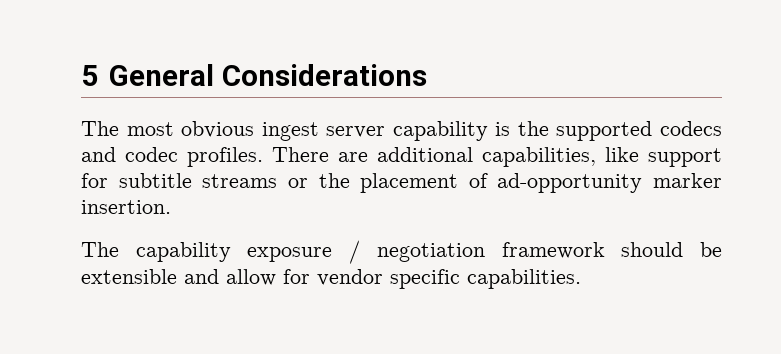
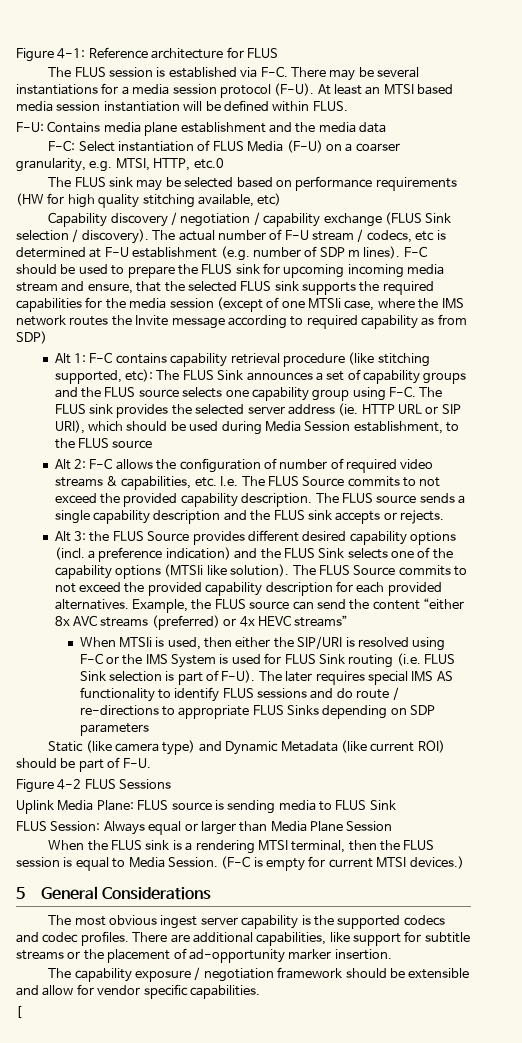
(81, 75) none -> [16,47,278,62] [48,66,420,81] [16,83,454,98] [16,100,348,112] [16,121,386,136] [48,140,400,153] [16,158,224,172] [48,176,457,191] [16,193,282,208] [48,212,452,227] [16,229,446,244] [16,246,427,261] [16,263,445,278] [16,281,434,295] [16,297,464,312] [16,314,467,329] [16,331,47,344] [54,352,430,367] [54,369,467,384] [54,386,443,401] [54,403,461,418] [54,420,460,435] [54,438,153,449] [54,458,434,473] [54,476,441,490] [54,493,466,507] [54,510,445,524] [54,530,457,545] [54,547,453,562] [54,564,468,579] [54,581,442,596] [54,598,465,613] [54,615,349,630] [79,636,446,651] [79,653,456,668] [79,670,453,685] [79,687,399,702] [79,705,436,719] [79,723,149,736] [48,740,445,755] [16,757,151,772] [16,779,172,793] [16,800,396,814] [16,821,393,835] [48,840,435,854] [16,856,464,871] Figure 4-1: Reference architecture for FLUS // The FLUS session is established via F-C. There may be several instantiations for a media session protocol (F-U). At least an MTSI based media session instantiation will be defined within FLUS. // F-U: Contains media plane establishment and the media data // F-C: Select instantiation of FLUS Media (F-U) on a coarser granularity, e.g. MTSI, HTTP, etc.0 // The FLUS sink may be selected based on performance requirements (HW for high quality stitching available, etc) // Capability discovery / negotiation / capability exchange (FLUS Sink selection / discovery). The actual number of F-U stream / codecs, etc is determined at F-U establishment (e.g. number of SDP m lines). F-C should be used to prepare the FLUS sink for upcoming incoming media stream and ensure, that the selected FLUS sink supports the required capabilities for the media session (except of one MTSIi case, where the IMS network routes the Invite message according to required capability as from SDP) // Alt 1: F-C contains capability retrieval procedure (like stitching supported, etc): The FLUS Sink announces a set of capability groups and the FLUS source selects one capability group using F-C. The FLUS sink provides the selected server address (ie. HTTP URL or SIP URI), which should be used during Media Session establishment, to the FLUS source // Alt 2: F-C allows the configuration of number of required video streams & capabilities, etc. I.e. The FLUS Source commits to not exceed the provided capability description. The FLUS source sends a single capability description and the FLUS sink accepts or rejects. // Alt 3: the FLUS Source provides different desired capability options (incl. a preference indication) and the FLUS Sink selects one of the capability options (MTSIi like solution). The FLUS Source commits to not exceed the provided capability description for each provided alternatives. Example, the FLUS source can send the content “either 8x AVC streams (preferred) or 4x HEVC streams” // When MTSIi is used, then either the SIP/URI is resolved using F-C or the IMS System is used for FLUS Sink routing (i.e. FLUS Sink selection is part of F-U). The later requires special IMS AS functionality to identify FLUS sessions and do route / re-directions to appropriate FLUS Sinks depending on SDP parameters // Static (like camera type) and Dynamic Metadata (like current ROI) should be part of F-U. // Figure 4-2 FLUS Sessions // Uplink Media Plane: FLUS source is sending media to FLUS Sink // FLUS Session: Always equal or larger than Media Plane Session // When the FLUS sink is a rendering MTSI terminal, then the FLUS session is equal to Media Session. (F-C is empty for current MTSI devices.) //
(581, 279) none -> [16,1006,22,1018] // [

